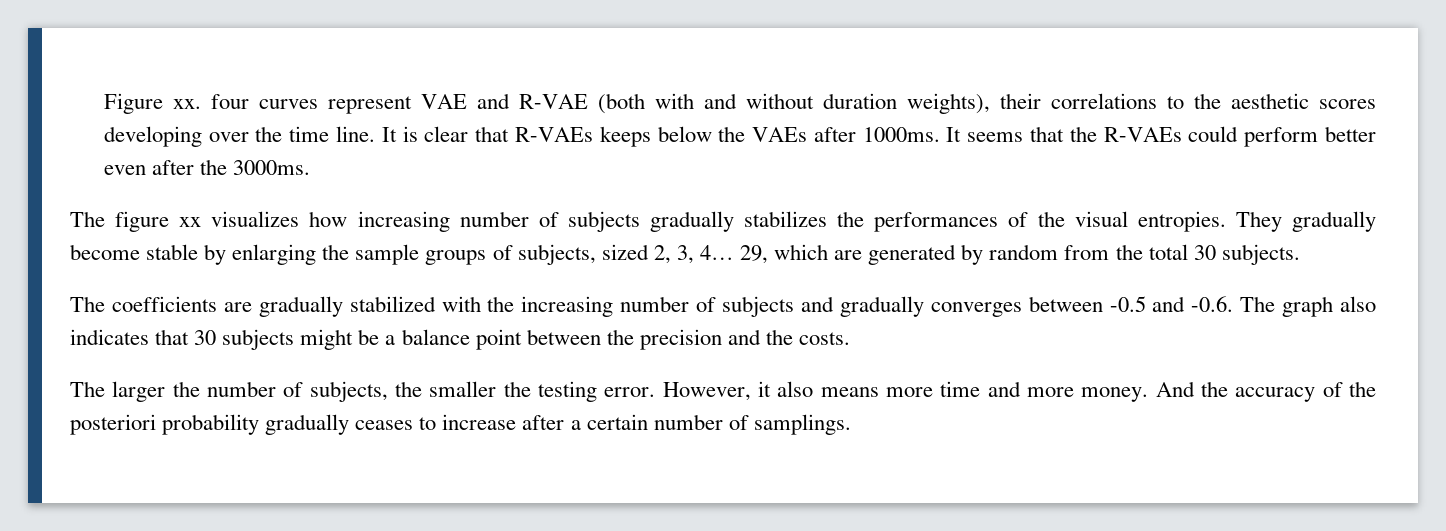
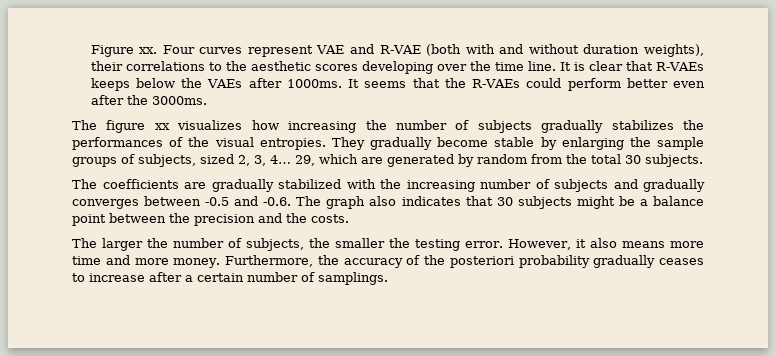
[210,94,249,109] four -> [162,45,195,54] Four
(450, 221) none -> [365,120,387,130] the
[1155,381,1195,397] And -> [224,255,313,267] Furthermore,

